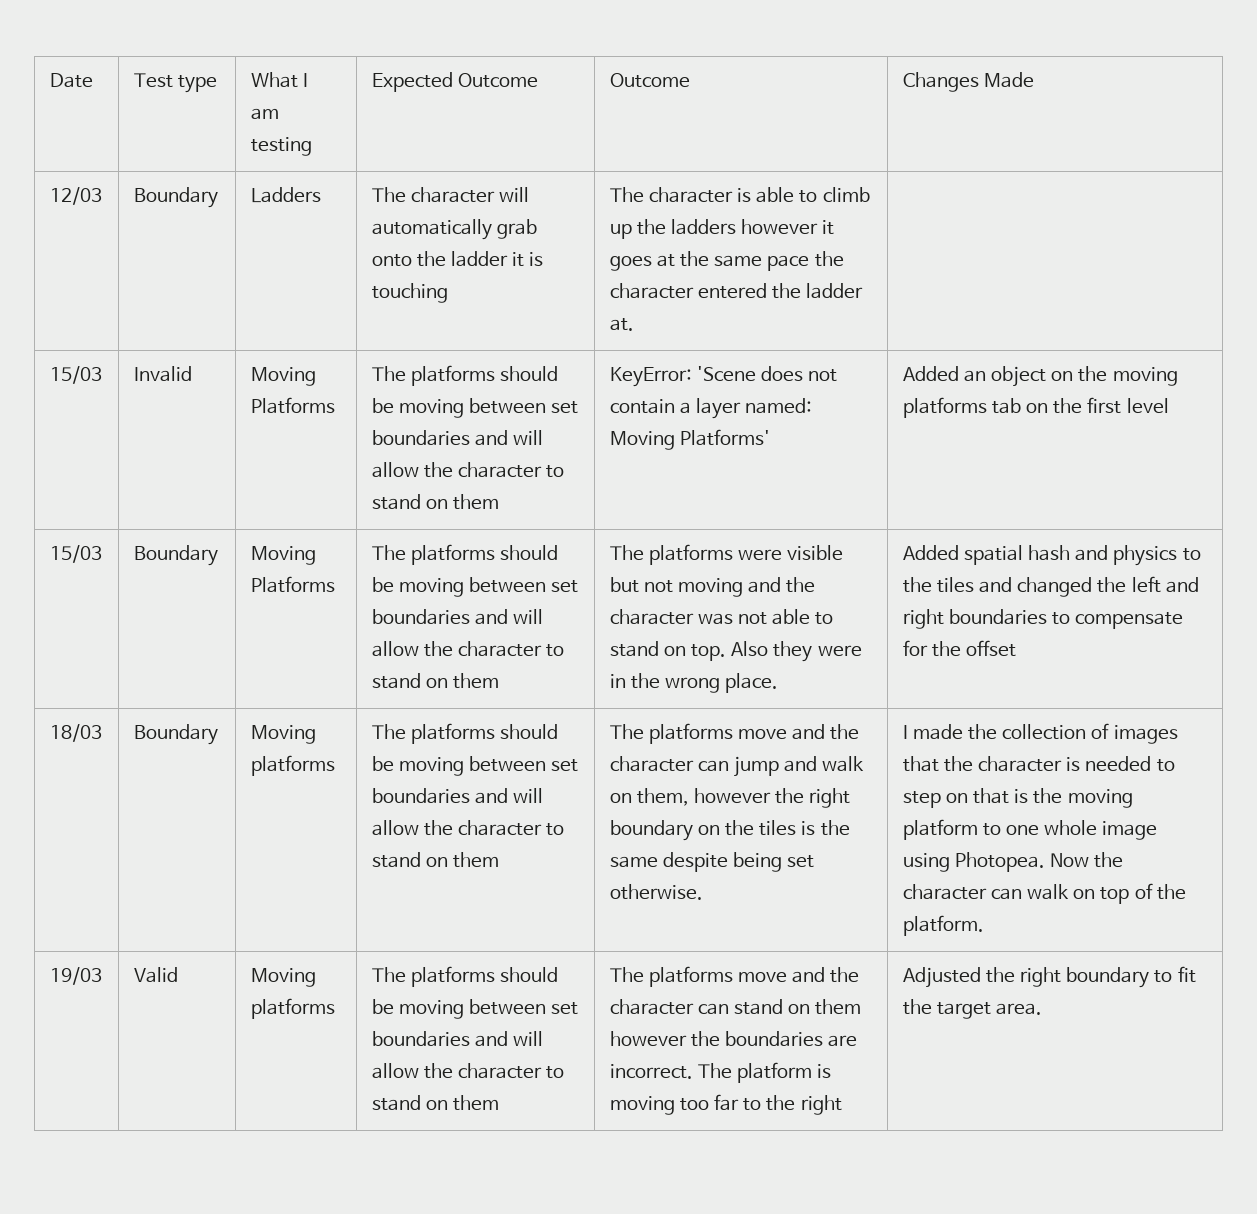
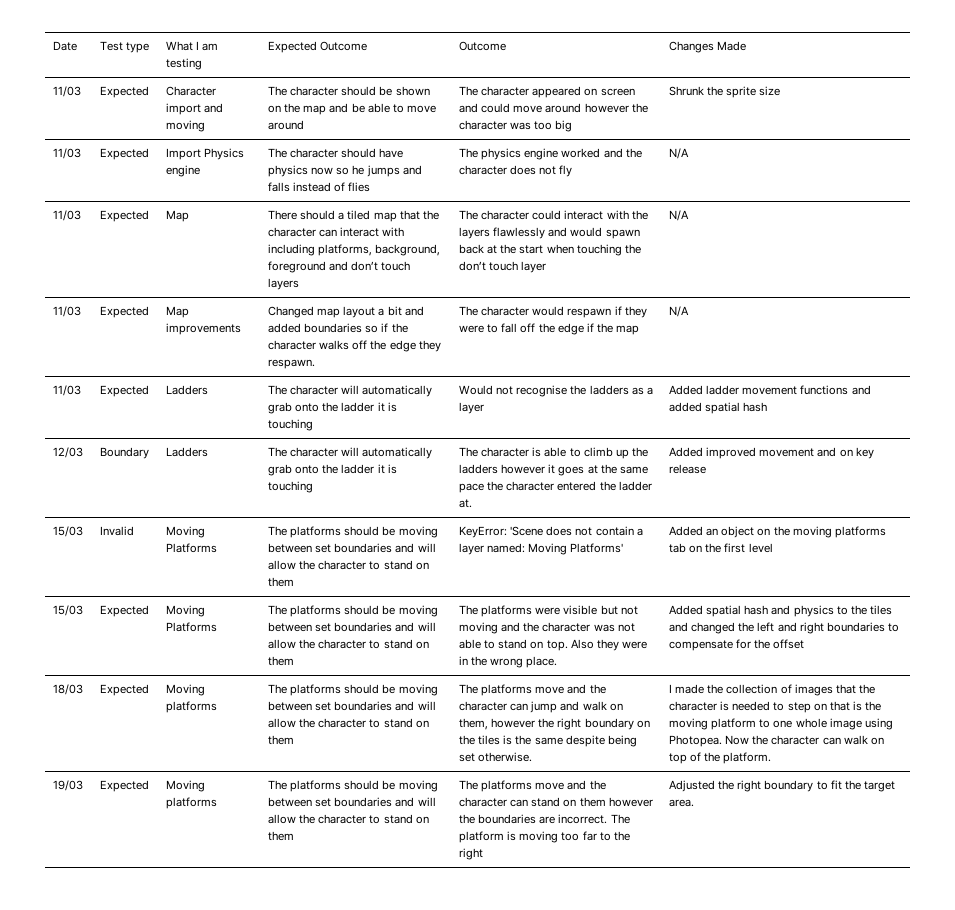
(1034, 80) none -> [53,86,82,97] [100,86,150,98] [166,86,217,96] [166,103,224,115] [166,120,206,132] [268,86,430,96] [268,103,436,115] [268,120,305,130] [459,86,635,98] [459,103,648,113] [459,120,573,132] [669,86,781,98] [53,148,82,159] [100,148,150,160] [166,148,245,160] [166,165,201,177] [268,148,404,158] [268,165,422,177] [268,182,371,192] [459,148,642,160] [459,165,573,177] [669,148,690,159] [53,210,82,221] [100,210,150,222] [166,210,190,222] [268,210,439,222] [268,227,405,237] [268,244,441,256] [268,261,411,273] [268,278,300,290] [459,210,648,220] [459,227,640,239] [459,244,641,256] [459,261,547,273] [669,210,690,221] [53,306,82,317] [100,306,150,318] [166,306,190,318] [166,323,242,335] [268,306,424,318] [268,323,408,333] [268,340,441,352] [268,359,316,369] [459,306,647,318] [459,323,640,335] [669,306,690,317] [53,385,82,396] [100,385,150,397] [166,385,209,395] [268,385,433,397] [268,402,397,414] [268,419,314,431] [459,385,653,397] [459,402,485,414] [669,385,871,395] [669,402,768,414] // 11/03 | Expected | Character import and moving | The character should be shown on the map and be able to move around | The character appeared on screen and could move around however the character was too big | Shrunk the sprite size // 11/03 | Expected | Import Physics engine | The character should have physics now so he jumps and falls instead of flies | The physics engine worked and the character does not fly | N/A // 11/03 | Expected | Map | There should a tiled map that the character can interact with including platforms, background, foreground and don’t touch layers | The character could interact with the layers flawlessly and would spawn back at the start when touching the don’t touch layer | N/A // 11/03 | Expected | Map improvements | Changed map layout a bit and added boundaries so if the character walks off the edge they respawn. | The character would respawn if they were to fall off the edge if the map | N/A // 11/03 | Expected | Ladders | The character will automatically grab onto the ladder it is touching | Would not recognise the ladders as a layer | Added ladder movement functions and added spatial hash
(634, 324) none -> [669,447,874,459] [669,464,707,474] Added improved movement and on key release
[133,545,218,566] Boundary -> [100,605,150,617] Expected
[133,724,218,745] Boundary -> [100,684,150,696] Expected
[133,967,178,983] Valid -> [100,780,150,792] Expected

